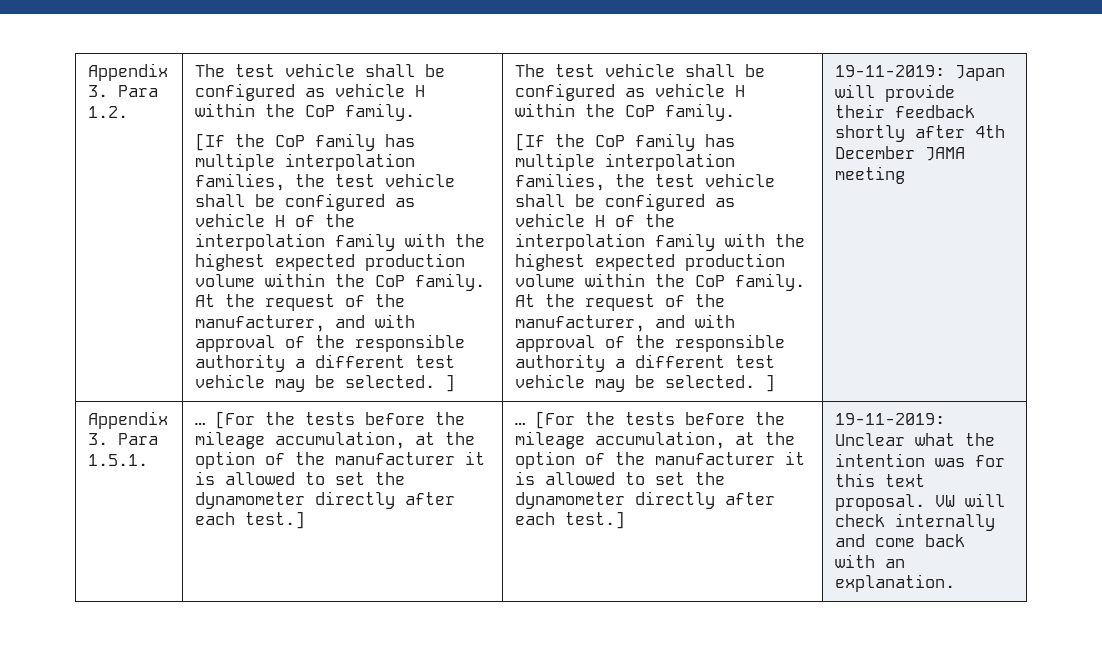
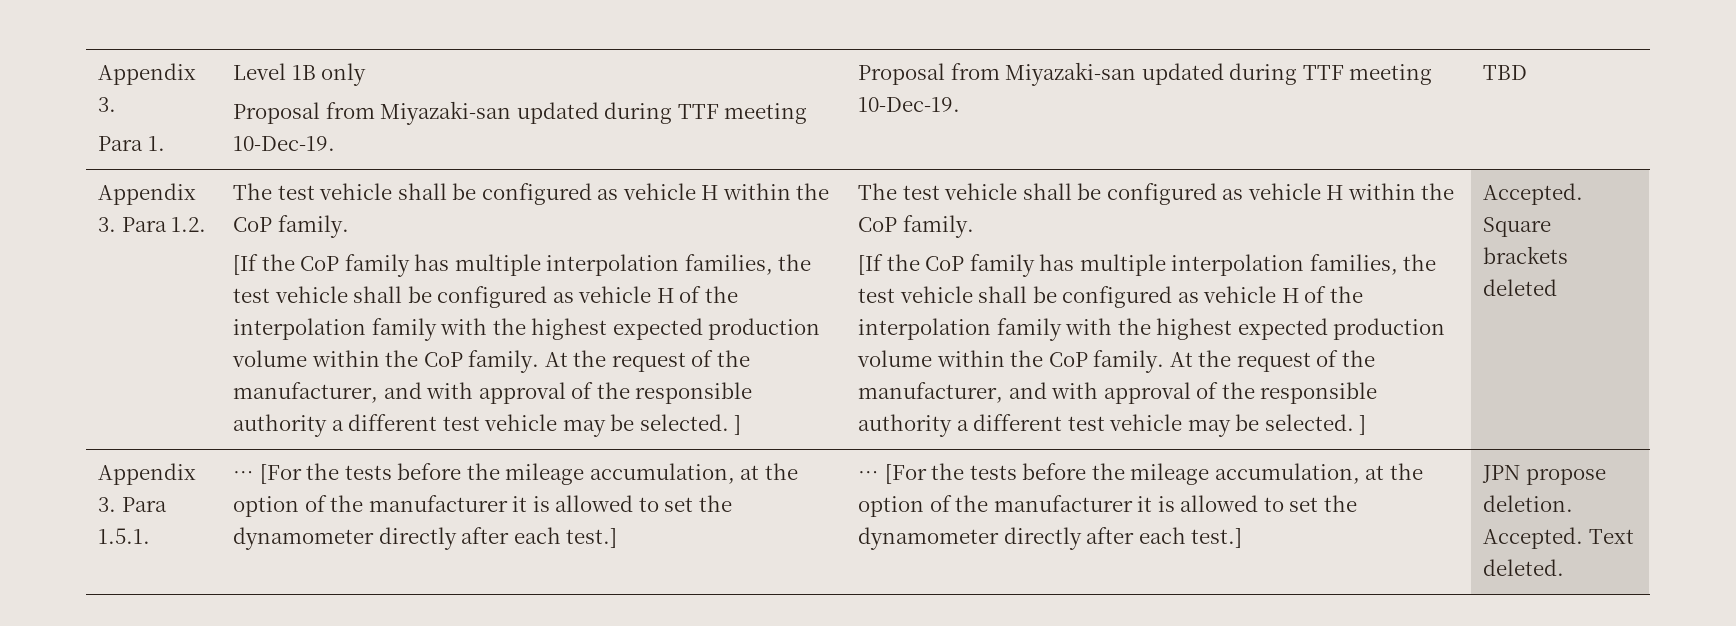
[87,63,168,81] [87,85,108,97] Appendix 3. -> [97,63,196,85] [97,97,116,112] [97,136,165,151] [232,63,367,86] [232,101,808,125] [232,136,335,151] [857,62,1433,86] [857,97,960,112] [1482,65,1527,80] [97,183,196,205] [97,217,116,232] Appendix 3. // Para 1. | Level 1B only // Proposal from Miyazaki-san updated during TTF meeting 10-Dec-19. | Proposal from Miyazaki-san updated during TTF meeting 10-Dec-19. | TBD // Appendix 3.
[834,65,1005,81] [834,84,955,102] [834,104,975,118] [834,125,1005,142] [834,146,965,161] [834,166,905,184] 19-11-2019: Japan will provide their feedback shortly after 4th December JAMA meeting -> [1482,183,1583,205] [1482,217,1551,237] [1482,246,1568,264] [1482,279,1557,296] Accepted. Square brackets deleted
[834,413,945,425] [834,433,995,446] [834,453,1005,467] [834,473,925,487] [834,493,1005,511] [834,513,995,531] [834,534,965,547] [834,554,905,568] [834,574,955,592] 19-11-2019: Unclear what the intention was for this text proposal. VW will check internally and come back with an explanation. -> [1481,465,1606,485] [1482,495,1573,512] [1482,527,1634,549] [1482,559,1564,576] JPN propose deletion. Accepted. Text deleted.

